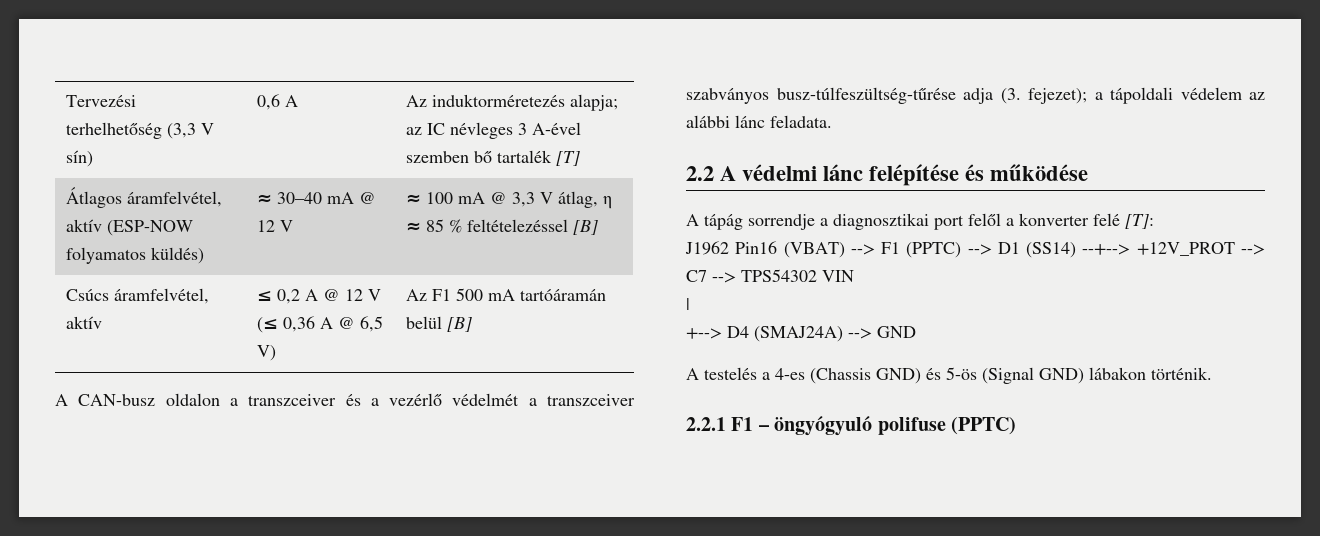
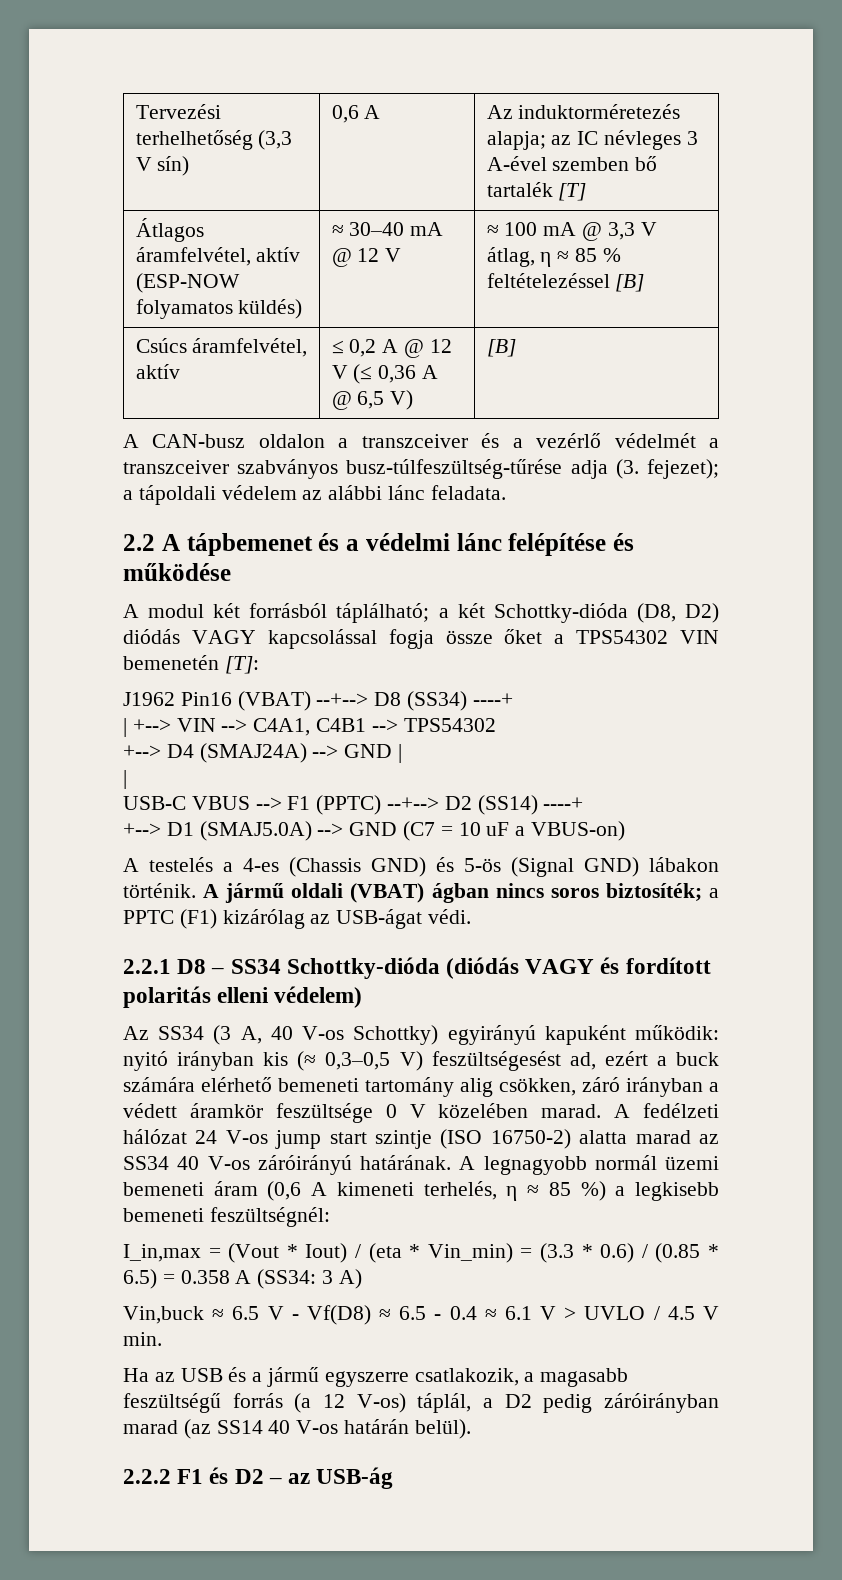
[406,288,607,301] [406,316,443,329] Az F1 500 mA tartóáramán belül -> (414, 400) none
(737, 173) none -> [186,533,359,556] tápbemenet és a
[704,213,1154,230] [685,241,1265,258] [686,270,707,282] tápág sorrendje a diagnosztikai port felől a konverter felé [T]: // J1962 Pin16 (VBAT) --> F1 (PPTC) --> D1 (SS14) --+--> +12V_PROT --> C7 -> [148,603,719,623] [123,629,719,649] [123,655,259,674] [123,691,513,711] [123,718,367,737] modul két forrásból táplálható; a két Schottky-dióda (D8, D2) diódás VAGY kapcsolással fogja össze őket a TPS54302 VIN bemenetén [T]: // J1962 Pin16 (VBAT) --+--> D8 (SS34) ----+ // | +--> VIN --> C4A1, C4B1
[822,270,854,282] [686,298,690,310] VIN // | -> (496, 725) none
(916, 332) none -> [398,744,403,763] [123,770,127,789] [123,795,584,815] [123,821,626,841] | // | // USB-C VBUS --> F1 (PPTC) --+--> D2 (SS14) ----+ // +--> D1 (SMAJ5.0A) --> GND (C7 = 10 uF a VBUS-on)
[686,416,1016,436] // 2.2.1 F1 – öngyógyuló polifuse (PPTC) -> [203,883,719,903] [123,909,472,929] [123,957,711,979] [123,986,363,1008] [123,1025,719,1045] [123,1051,720,1071] [123,1077,719,1097] [123,1103,719,1123] [123,1129,719,1149] [123,1155,719,1175] [123,1181,720,1201] [123,1207,330,1227] [123,1243,720,1263] [123,1269,362,1289] [123,1305,719,1325] [123,1332,162,1346] [123,1367,629,1387] [123,1393,719,1413] [123,1419,471,1439] [123,1467,394,1489] A jármű oldali (VBAT) ágban nincs soros biztosíték; a PPTC (F1) kizárólag az USB-ágat védi. // 2.2.1 D8 – SS34 Schottky-dióda (diódás VAGY és fordított polaritás elleni védelem) // Az SS34 (3 A, 40 V-os Schottky) egyirányú kapuként működik: nyitó irányban kis (≈ 0,3–0,5 V) feszültségesést ad, ezért a buck számára elérhető bemeneti tartomány alig csökken, záró irányban a védett áramkör feszültsége 0 V közelében marad. A fedélzeti hálózat 24 V-os jump start szintje (ISO 16750-2) alatta marad az SS34 40 V-os záróirányú határának. A legnagyobb normál üzemi bemeneti áram (0,6 A kimeneti terhelés, η ≈ 85 %) a legkisebb bemeneti feszültségnél: // I_in,max = (Vout * Iout) / (eta * Vin_min) = (3.3 * 0.6) / (0.85 * 6.5) = 0.358 A (SS34: 3 A) // Vin,buck ≈ 6.5 V - Vf(D8) ≈ 6.5 - 0.4 ≈ 6.1 V > UVLO / 4.5 V min. // Ha az USB és a jármű egyszerre csatlakozik, a magasabb feszültségű forrás (a 12 V-os) táplál, a D2 pedig záróirányban marad (az SS14 40 V-os határán belül). // 2.2.2 F1 és D2 – az USB-ág

